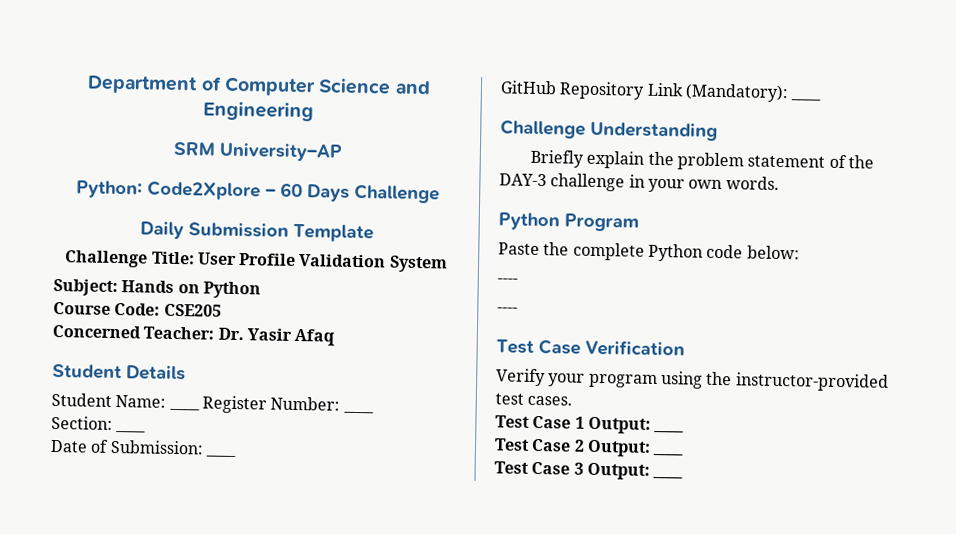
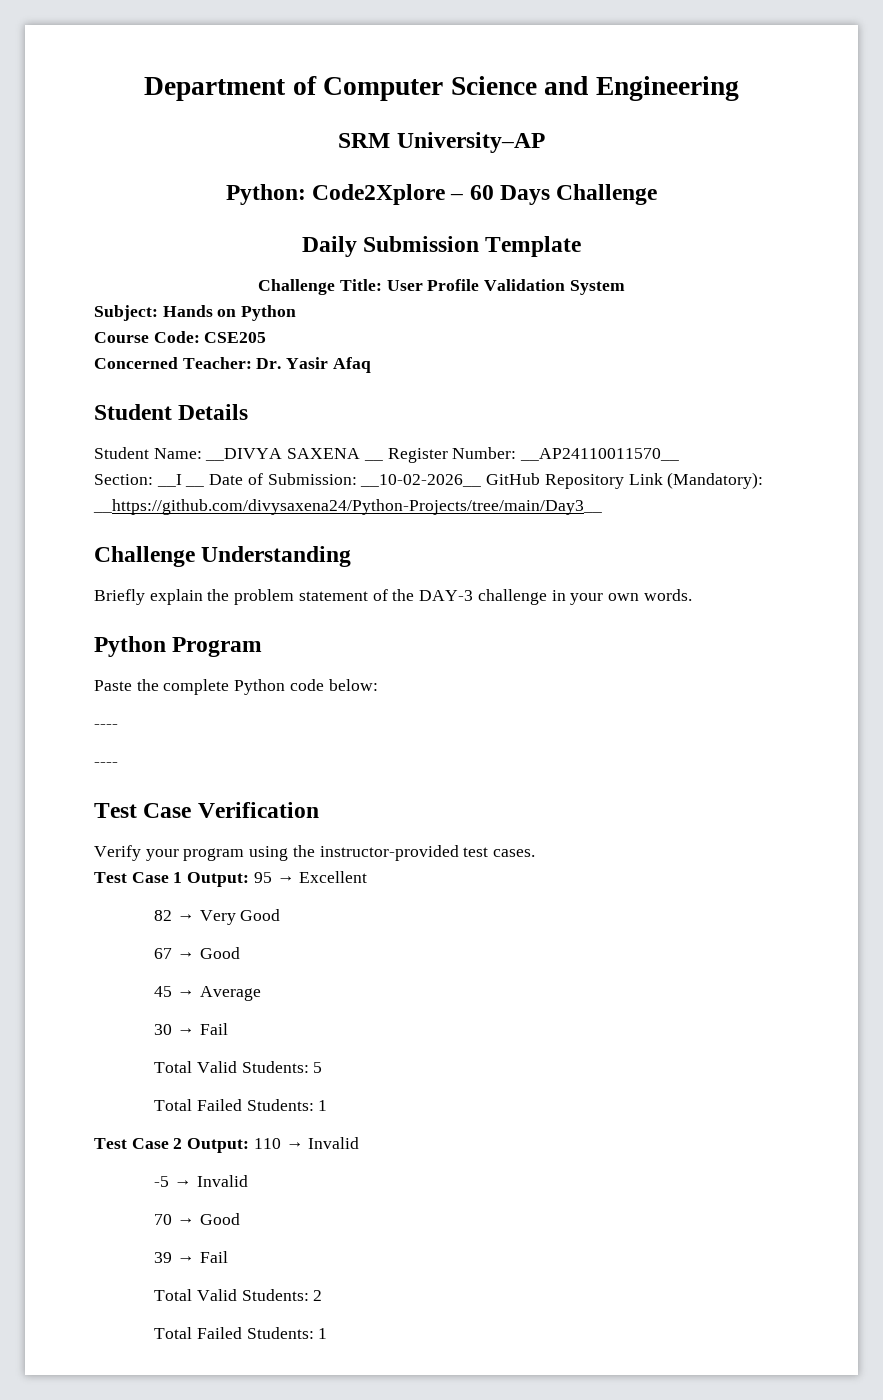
[168,407,200,411] ____ -> [205,448,361,461] [363,459,383,461] __DIVYA SAXENA __
[342,410,374,414] ____ -> [520,448,680,461] __AP24110011570__
[115,430,147,433] ____ // -> [156,474,205,487] __I __
[204,454,236,458] ____ // -> [360,474,482,487] __10-02-2026__
[790,98,822,101] ____ -> [93,499,602,515] __https://github.com/divysaxena24/Python-Projects/tree/main/Day3__
[653,429,685,434] [494,438,684,457] [494,461,684,480] ____ // Test Case 2 Output: ____ // Test Case 3 Output: ____ -> [253,871,368,883] [154,909,281,925] [154,947,240,959] [154,986,261,1001] [154,1023,228,1035] [154,1061,323,1073] [154,1099,328,1111] [94,1137,360,1153] [154,1175,248,1187] [154,1213,240,1225] [154,1251,228,1263] [154,1289,323,1301] [154,1327,328,1339] 95 → Excellent // 82 → Very Good // 67 → Good // 45 → Average // 30 → Fail // Total Valid Students: 5 // Total Failed Students: 1 // Test Case 2 Output: 110 → Invalid // -5 → Invalid // 70 → Good // 39 → Fail // Total Valid Students: 2 // Total Failed Students: 1

